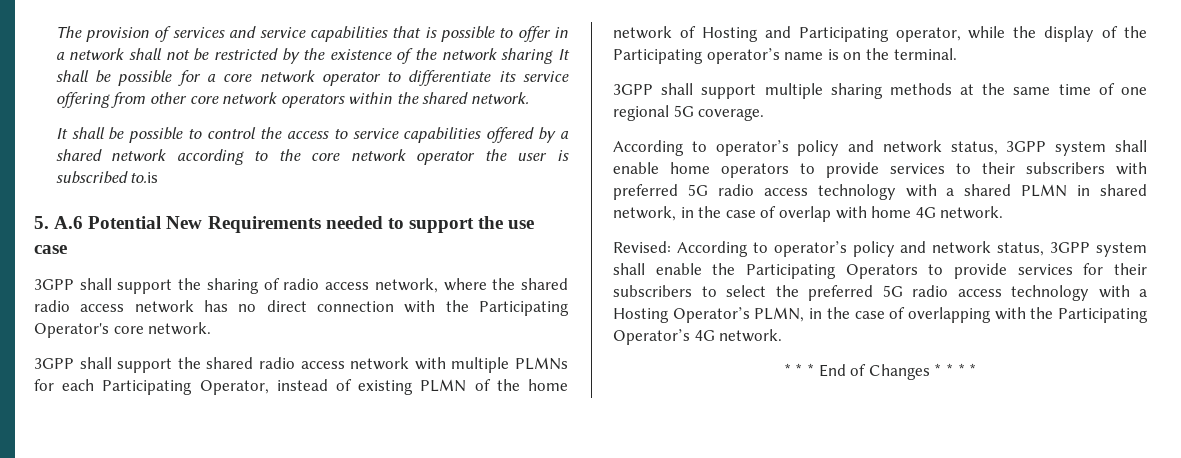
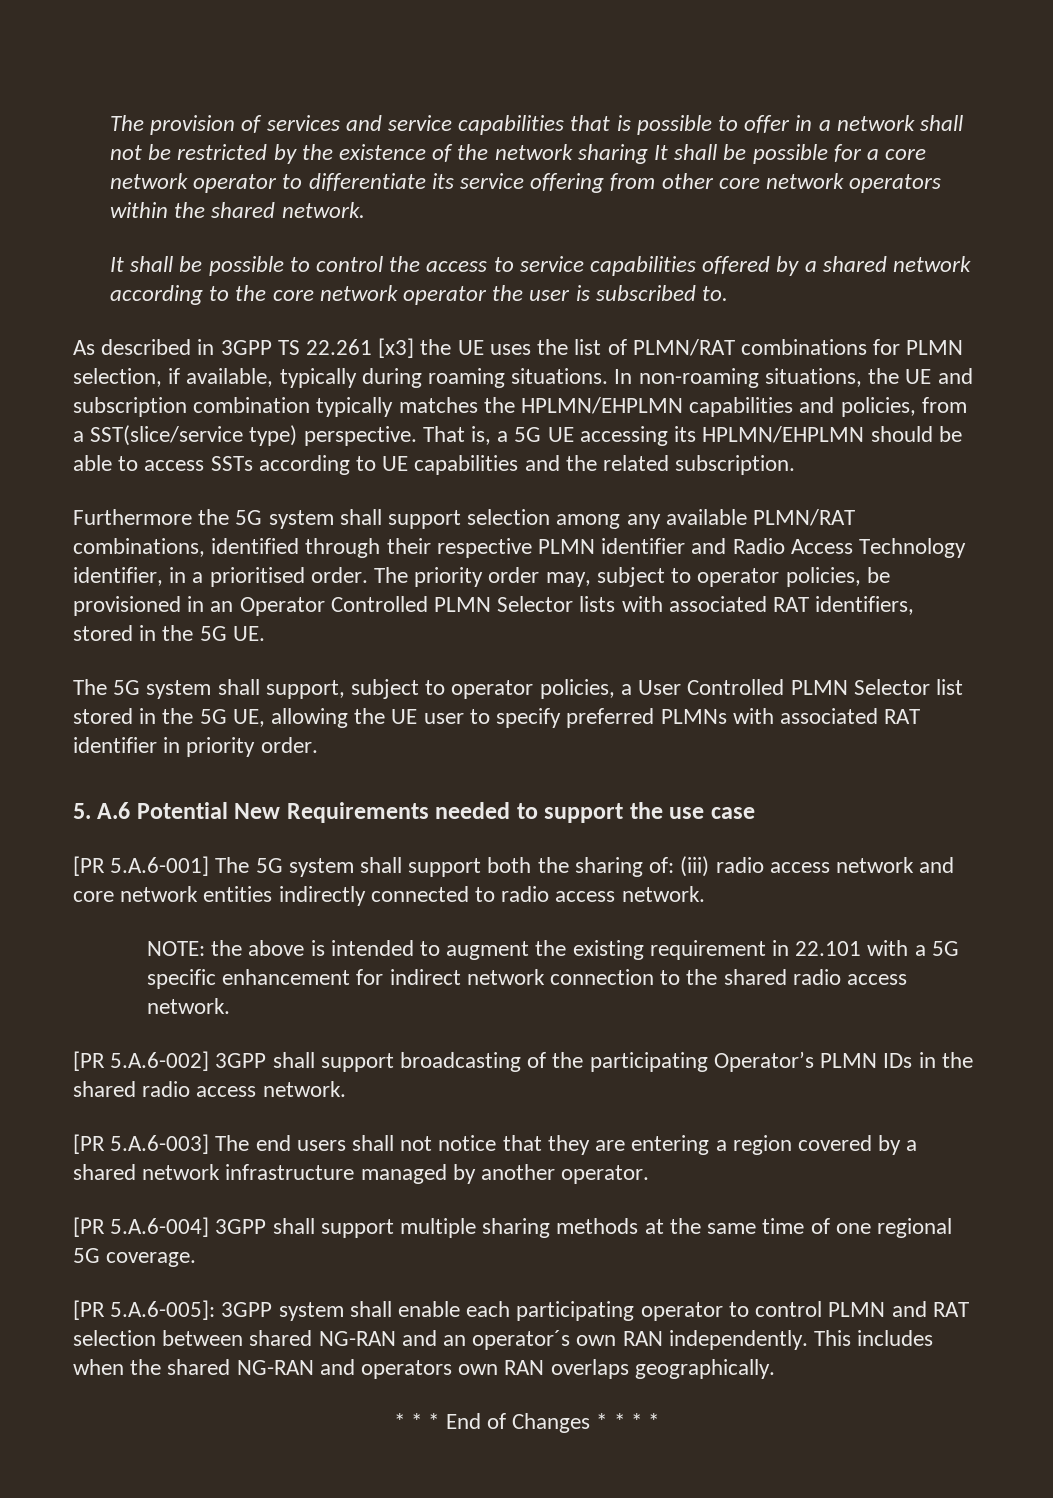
[130,172,159,183] to.is -> [702,286,729,301] [73,338,964,358] [73,368,973,388] [73,397,967,417] [73,425,962,446] [73,455,796,475] [73,509,856,529] [73,538,967,558] [73,567,890,587] [73,596,915,616] [73,625,265,641] [73,679,963,699] [73,708,921,728] [73,737,318,757] to. // As described in 3GPP TS 22.261 [x3] the UE uses the list of PLMN/RAT combinations for PLMN selection, if available, typically during roaming situations. In non-roaming situations, the UE and subscription combination typically matches the HPLMN/EHPLMN capabilities and policies, from a SST(slice/service type) perspective. That is, a 5G UE accessing its HPLMN/EHPLMN should be able to access SSTs according to UE capabilities and the related subscription. // Furthermore the 5G system shall support selection among any available PLMN/RAT combinations, identified through their respective PLMN identifier and Radio Access Technology identifier, in a prioritised order. The priority order may, subject to operator policies, be provisioned in an Operator Controlled PLMN Selector lists with associated RAT identifiers, stored in the 5G UE. // The 5G system shall support, subject to operator policies, a User Controlled PLMN Selector list stored in the 5G UE, allowing the UE user to specify preferred PLMNs with associated RAT identifier in priority order.
[34,278,173,294] 3GPP shall support -> [73,856,532,877] [PR 5.A.6-001] The 5G system shall support both
[263,278,568,293] [34,300,569,316] [34,322,212,338] [34,357,569,373] [34,379,568,395] [613,26,1147,42] [613,48,957,64] of radio access network, where the shared radio access network has no direct connection with the Participating Operator's core network. // 3GPP shall support the shared radio access network with multiple PLMNs for each Participating Operator, instead of existing PLMN of the home network of Hosting and Participating operator, while the display of the Participating operator’s name is on the terminal. // -> [649,856,955,877] [73,886,705,906] [146,940,959,960] [146,969,908,989] [146,998,230,1014] [73,1051,973,1072] [73,1081,346,1097] [73,1134,918,1155] [73,1164,650,1184] [73,1217,210,1237] of: (iii) radio access network and core network entities indirectly connected to radio access network. // NOTE: the above is intended to augment the existing requirement in 22.101 with a 5G specific enhancement for indirect network connection to the shared radio access network. // [PR 5.A.6-002] 3GPP shall support broadcasting of the participating Operator’s PLMN IDs in the shared radio access network. // [PR 5.A.6-003] The end users shall not notice that they are entering a region covered by a shared network infrastructure managed by another operator. // [PR 5.A.6-004]
[613,140,1147,156] [613,162,1147,178] [613,184,1147,200] [613,206,1004,222] [613,241,1147,257] [613,263,1147,279] [613,285,1147,301] [613,307,1148,323] [613,329,783,345] According to operator’s policy and network status, 3GPP system shall enable home operators to provide services to their subscribers with preferred 5G radio access technology with a shared PLMN in shared network, in the case of overlap with home 4G network. // Revised: According to operator’s policy and network status, 3GPP system shall enable the Participating Operators to provide services for their subscribers to select the preferred 5G radio access technology with a Hosting Operator’s PLMN, in the case of overlapping with the Participating Operator’s 4G network. -> [73,1300,969,1321] [73,1330,934,1350] [73,1359,775,1379] [PR 5.A.6-005]: 3GPP system shall enable each participating operator to control PLMN and RAT selection between shared NG-RAN and an operator´s own RAN independently. This includes when the shared NG-RAN and operators own RAN overlaps geographically.

